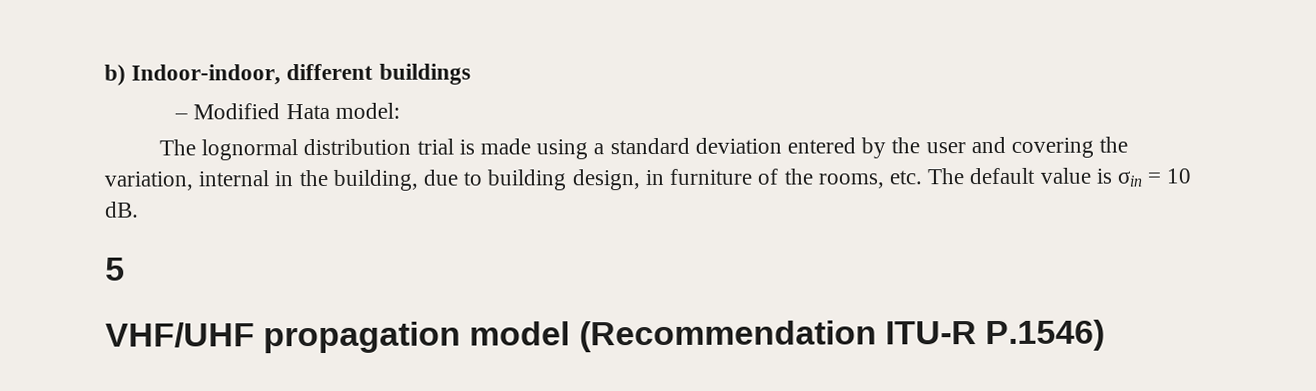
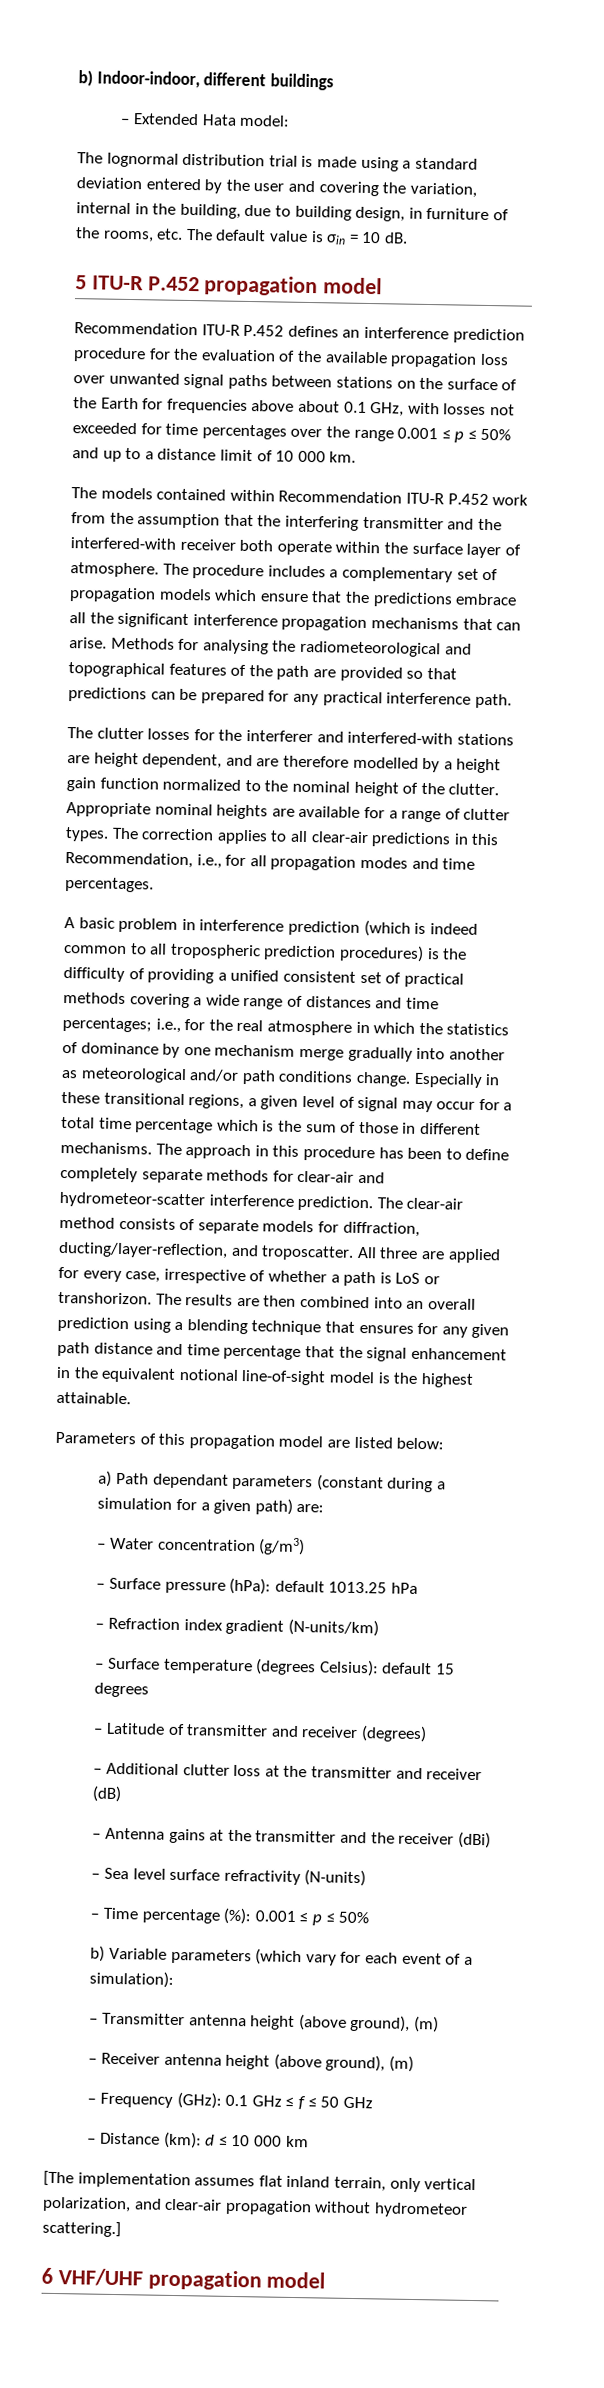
[193,103,281,120] Modified -> [133,113,200,126] Extended
[105,319,1105,354] // VHF/UHF propagation model (Recommendation ITU-R P.1546) -> [91,275,383,297] [74,322,525,344] [73,347,509,368] [73,372,518,391] [73,397,515,417] [72,422,512,443] [72,447,357,463] [71,487,529,506] [71,512,502,531] [70,537,521,559] [70,562,499,583] [69,587,518,608] [69,612,522,632] [69,637,472,658] [68,662,457,682] [68,687,512,709] [67,727,514,746] [67,752,502,774] [66,777,500,797] [66,801,511,823] [65,826,500,848] [65,851,476,871] [65,876,154,893] [64,916,478,937] [64,943,468,962] [63,966,464,988] [63,991,439,1010] [62,1016,510,1036] [62,1041,505,1062] [61,1067,501,1088] [61,1091,513,1113] [61,1116,481,1135] [60,1141,510,1162] [60,1166,385,1184] [59,1191,464,1212] [59,1216,420,1237] [58,1241,501,1264] [58,1266,440,1287] [58,1291,476,1310] [57,1316,510,1339] [57,1341,507,1362] [56,1366,474,1388] [56,1391,131,1405] [55,1431,445,1450] [98,1470,446,1493] [97,1497,325,1515] [97,1537,306,1556] [96,1577,418,1595] [95,1617,379,1637] [95,1657,455,1677] [94,1682,150,1698] [93,1722,427,1743] [93,1762,483,1781] [92,1785,123,1803] [92,1827,491,1849] [91,1867,367,1887] [90,1907,370,1926] [90,1945,473,1966] [89,1970,175,1988] [89,2012,439,2033] [88,2052,414,2072] [87,2092,373,2110] [87,2131,309,2149] [43,2170,477,2193] [42,2196,468,2218] [42,2220,121,2238] [41,2267,326,2291] ITU-R P.452 propagation model // Recommendation ITU-R P.452 defines an interference prediction procedure for the evaluation of the available propagation loss over unwanted signal paths between stations on the surface of the Earth for frequencies above about 0.1 GHz, with losses not exceeded for time percentages over the range 0.001 ≤ p ≤ 50% and up to a distance limit of 10 000 km. // The models contained within Recommendation ITU-R P.452 work from the assumption that the interfering transmitter and the interfered-with receiver both operate within the surface layer of atmosphere. The procedure includes a complementary set of propagation models which ensure that the predictions embrace all the significant interference propagation mechanisms that can arise. Methods for analysing the radiometeorological and topographical features of the path are provided so that predictions can be prepared for any practical interference path. // The clutter losses for the interferer and interfered-with stations are height dependent, and are therefore modelled by a height gain function normalized to the nominal height of the clutter. Appropriate nominal heights are available for a range of clutter types. The correction applies to all clear-air predictions in this Recommendation, i.e., for all propagation modes and time percentages. // A basic problem in interference prediction (which is indeed common to all tropospheric prediction procedures) is the difficulty of providing a unified consistent set of practical methods covering a wide range of distances and time percentages; i.e., for the real atmosphere in which the statistics of dominance by one mechanism merge gradually into another as meteorological and/or path conditions change. Especially in these transitional regions, a given level of signal may occur for a total time percentage which is the sum of those in different mechanisms. The approach in this procedure has been to define completely separate methods for clear-air and hydrometeor-scatter interference prediction. The clear-air method consists of separate models for diffraction, ducting/layer-reflection, and troposcatter. All three are applied for every case, irrespective of whether a path is LoS or transhorizon. The results are then combined into an overall prediction using a blending technique that ensures for any given path distance and time percentage that the signal enhancement in the equivalent notional line-of-sight model is the highest attainable. // Parameters of this propagation model are listed below: // a) Path dependant parameters (constant during a simulation for a given path) are: // – Water concentration (g/m3) // – Surface pressure (hPa): default 1013.25 hPa // – Refraction index gradient (N-units/km) // – Surface temperature (degrees Celsius): default 15 degrees // – Latitude of transmitter and receiver (degrees) // – Additional clutter loss at the transmitter and receiver (dB) // – Antenna gains at the transmitter and the receiver (dBi) // – Sea level surface refractivity (N-units) // – Time percentage (%): 0.001 ≤ p ≤ 50% // b) Variable parameters (which vary for each event of a simulation): // – Transmitter antenna height (above ground), (m) // – Receiver antenna height (above ground), (m) // – Frequency (GHz): 0.1 GHz ≤ f ≤ 50 GHz // – Distance (km): d ≤ 10 000 km // [The implementation assumes flat inland terrain, only vertical polarization, and clear-air propagation without hydrometeor scattering.] // 6 VHF/UHF propagation model

